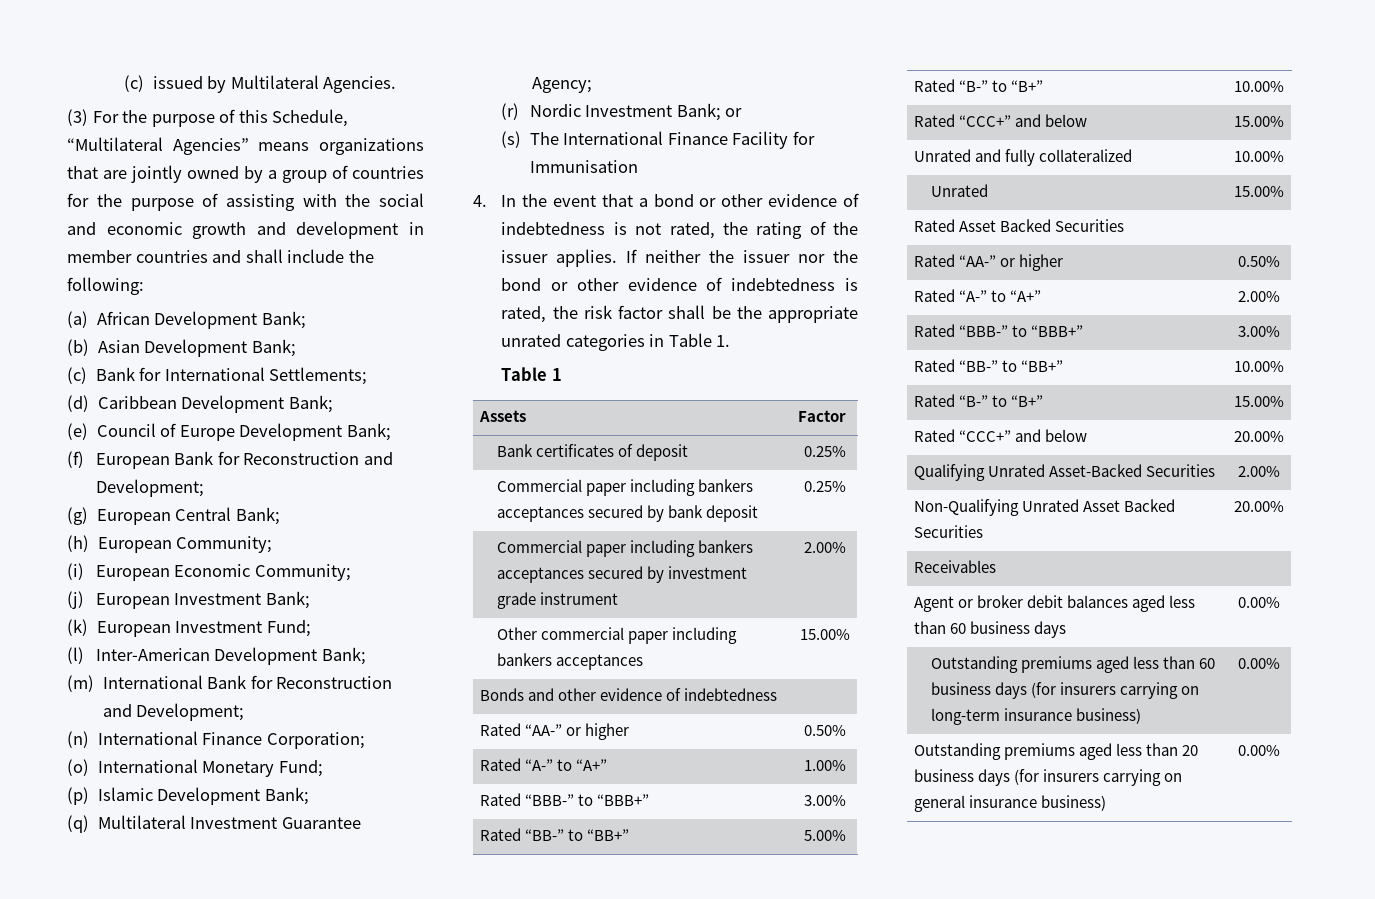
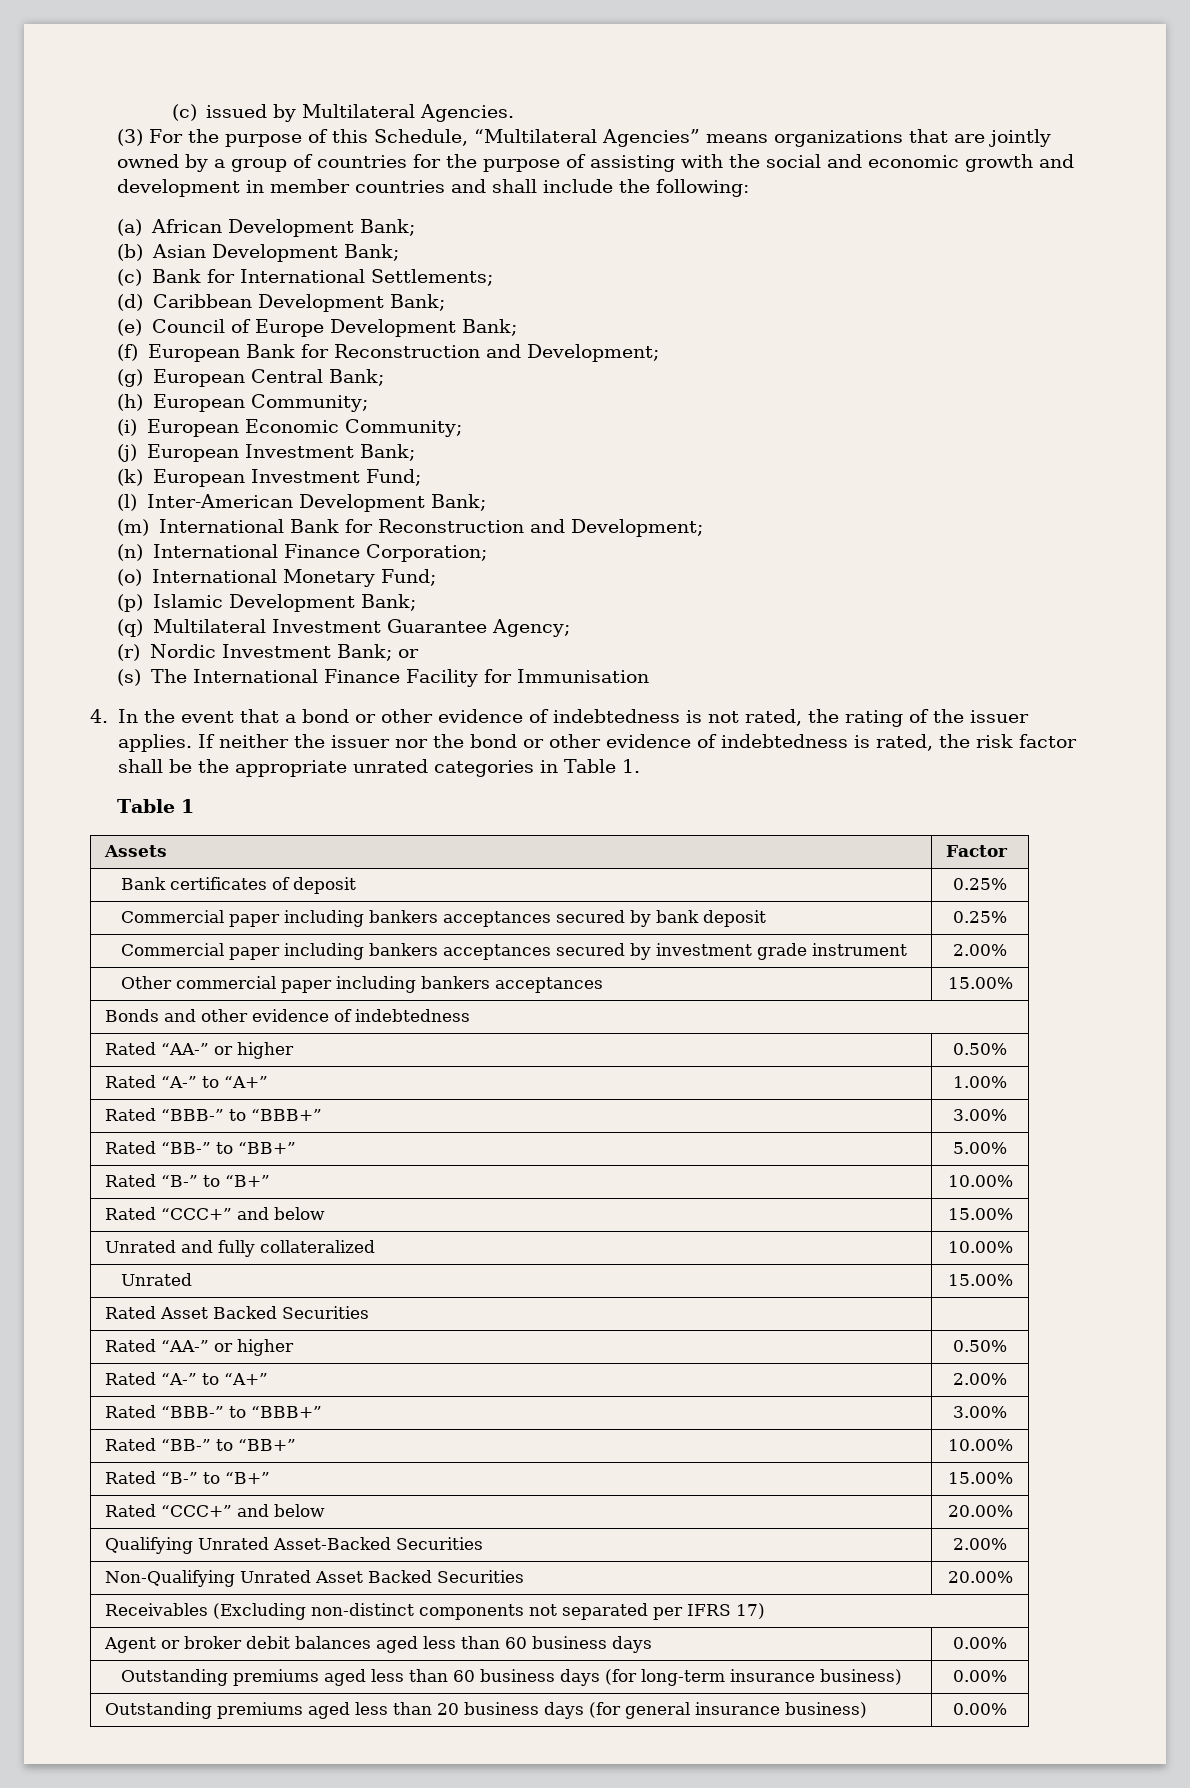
(997, 566) none -> [213,1603,766,1620] (Excluding non-distinct components not separated per IFRS 17)
[1060,682,1200,699] insurers carrying on -> (638, 1677) none
[1043,769,1183,786] insurers carrying on -> (622, 1710) none

